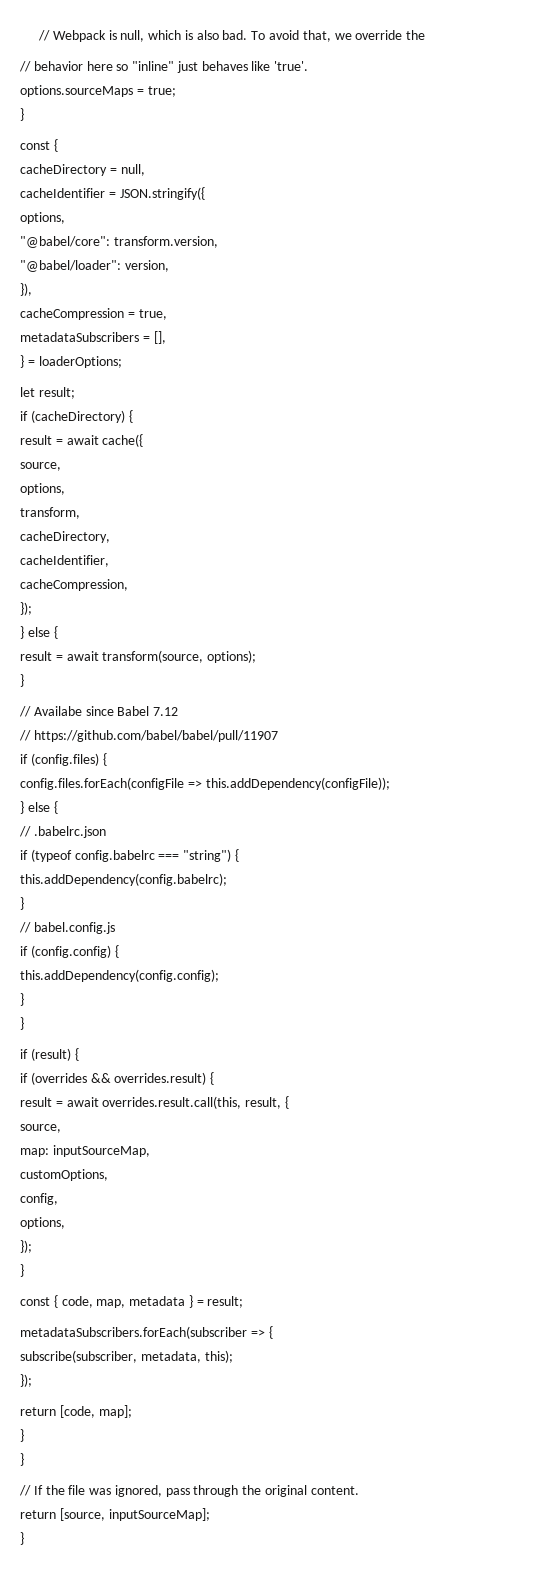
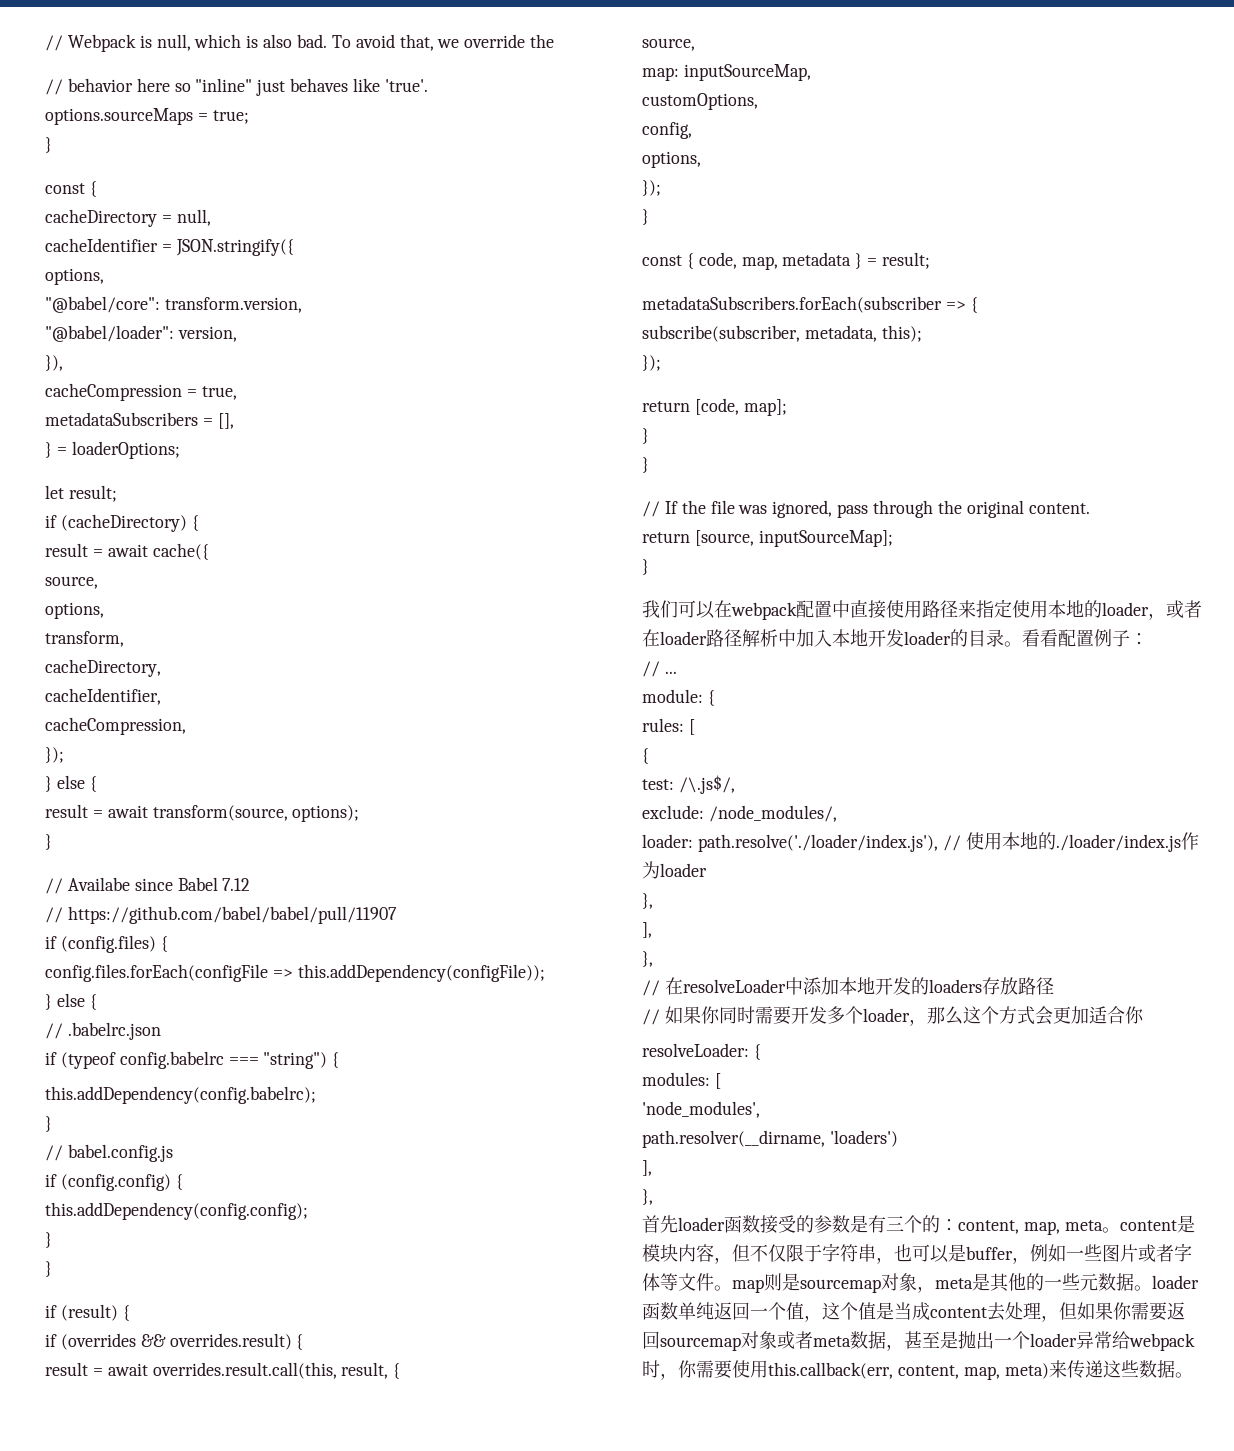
(24, 1538) none -> [642,599,1202,620] [642,629,1148,647] [642,661,677,677] [642,689,715,706] [642,718,695,735] [642,748,649,764] [642,775,735,794] [642,805,837,822] [642,832,1199,852] [642,861,707,879] [642,893,653,909] [642,922,652,938] [642,951,653,967] [642,977,1054,996] [642,1006,1144,1026] [642,1043,761,1060] [642,1072,721,1089] [642,1101,760,1118] [642,1130,898,1148] [642,1160,652,1176] [642,1189,653,1205] [642,1215,1195,1235] [642,1243,1192,1264] [642,1273,1199,1293] [642,1302,1185,1322] [642,1331,1195,1351] [642,1360,1193,1380] // 我们可以在webpack配置中直接使用路径来指定使用本地的loader，或者在loader路径解析中加入本地开发loader的目录。看看配置例子： // // ... // module: { // rules: [ // { // test: /\.js$/, // exclude: /node_modules/, // loader: path.resolve('./loader/index.js'), // 使用本地的./loader/index.js作为loader // }, // ], // }, // // 在resolveLoader中添加本地开发的loaders存放路径 // // 如果你同时需要开发多个loader，那么这个方式会更加适合你 // resolveLoader: { // modules: [ // 'node_modules', // path.resolver(__dirname, 'loaders') // ], // }, // 首先loader函数接受的参数是有三个的：content, map, meta。content是模块内容，但不仅限于字符串，也可以是buffer，例如一些图片或者字体等文件。map则是sourcemap对象，meta是其他的一些元数据。loader函数单纯返回一个值，这个值是当成content去处理，但如果你需要返回sourcemap对象或者meta数据，甚至是抛出一个loader异常给webpack时，你需要使用this.callback(err, content, map, meta)来传递这些数据。

